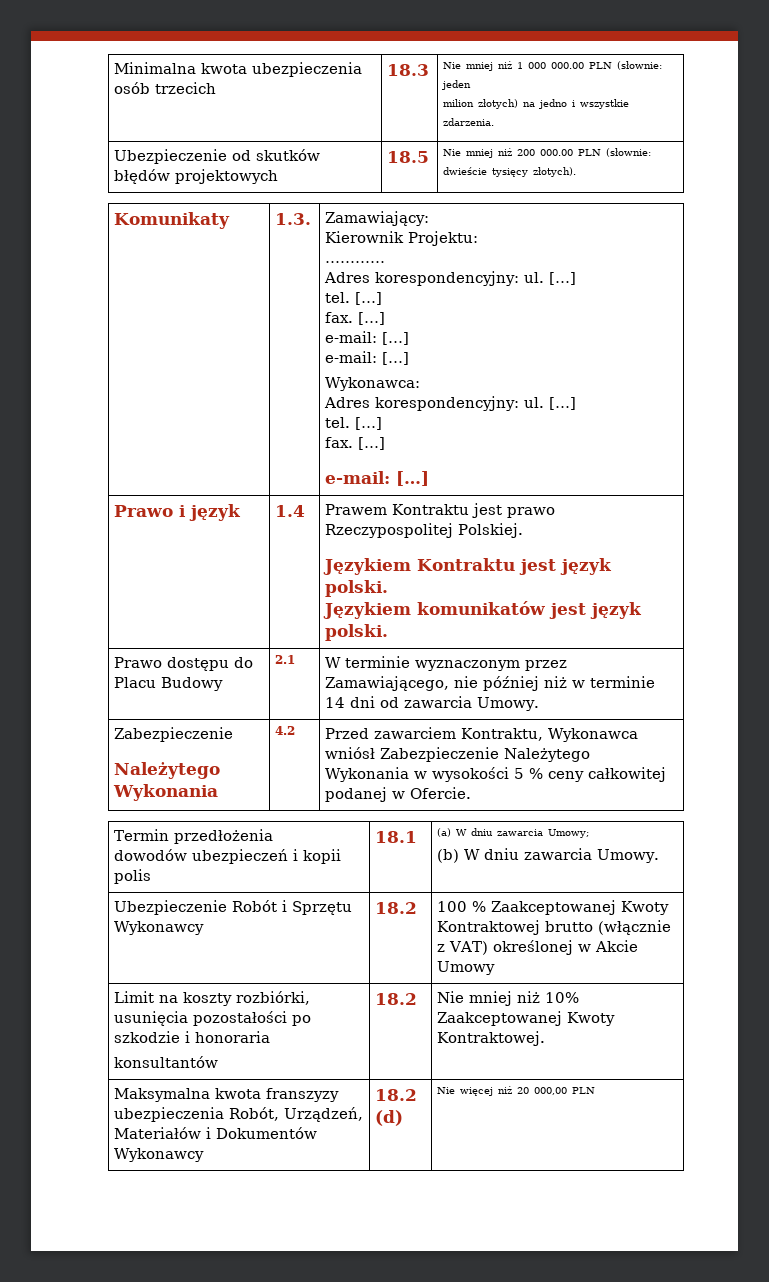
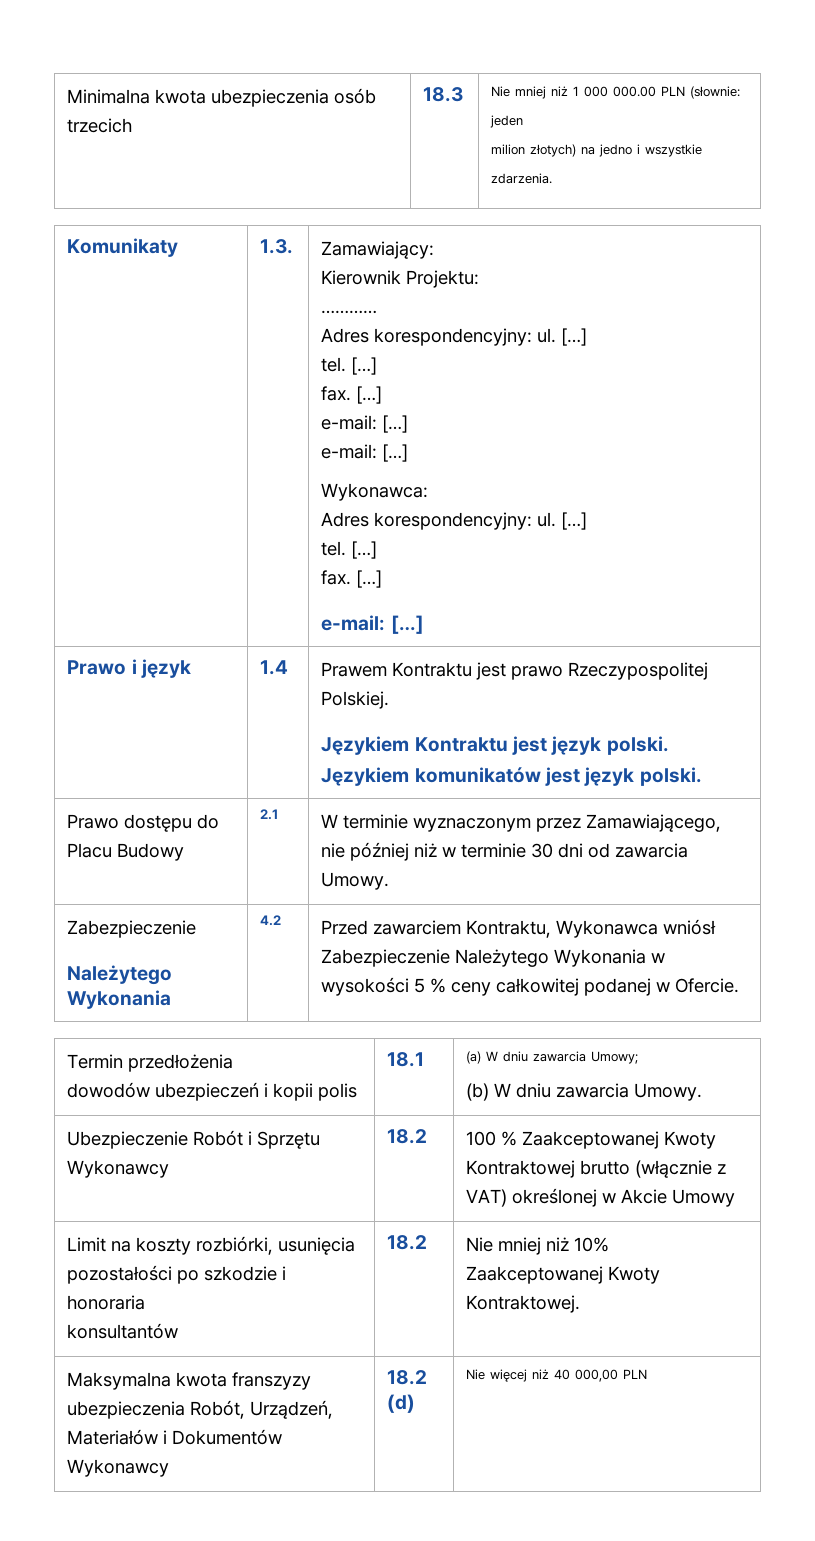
[114,149,321,164] [114,169,279,184] [387,151,430,163] [443,148,652,158] [443,167,577,177] // Ubezpieczenie od skutków błędów projektowych | 18.5 | Nie mniej niż 200 000.00 PLN (słownie: dwieście tysięcy złotych). -> (553, 178) none
[325,697,346,708] 14 -> [531,843,554,858] 30
[517,1087,530,1094] 20 -> [554,1369,571,1380] 40

